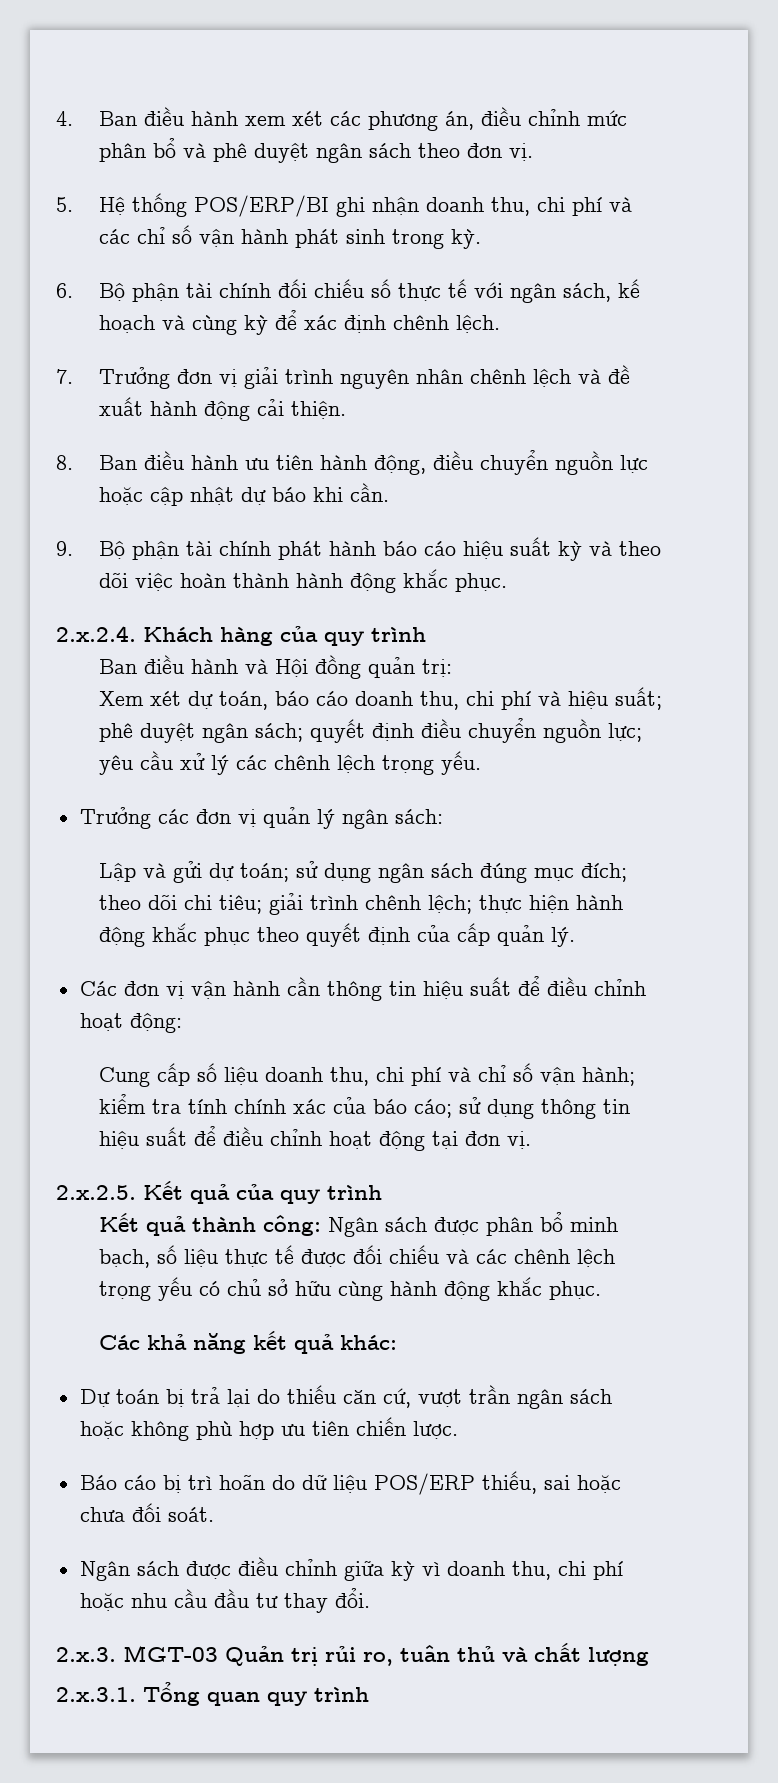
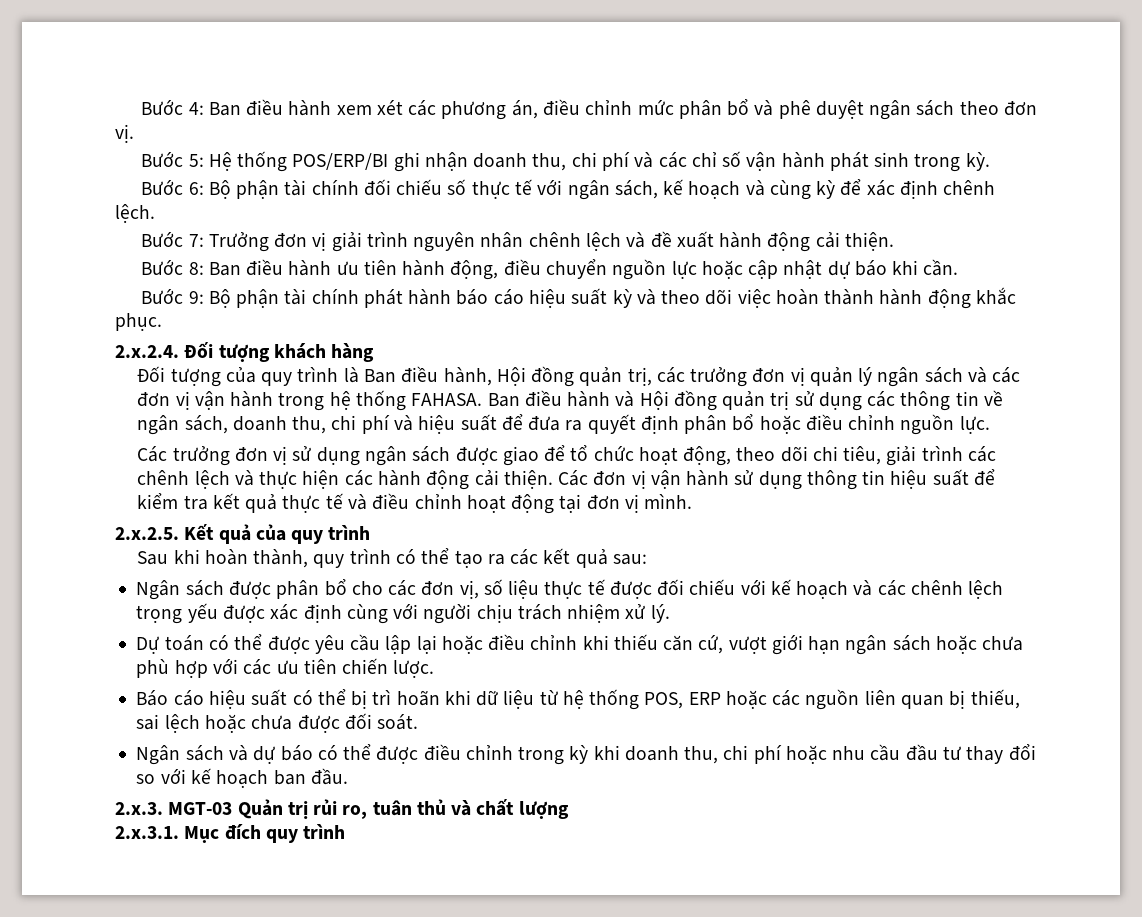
[56,111,73,126] 4. -> [141,100,204,115] Bước 4:
[56,197,73,212] 5. -> [141,152,204,167] Bước 5:
[56,283,73,298] 6. -> [141,180,204,195] Bước 6:
[56,369,73,384] 7. -> [141,232,204,247] Bước 7:
[56,455,73,470] 8. -> [141,260,204,275] Bước 8:
[56,541,73,556] 9. -> [141,289,204,304] Bước 9:
[143,627,213,642] Khách -> [184,342,326,363] Đối tượng khách
[280,626,426,646] của quy trình // -> [137,366,1021,387] [137,390,483,411] // Đối tượng của quy trình là Ban điều hành, Hội đồng quản trị, các trưởng đơn vị quản lý ngân sách và các đơn vị vận hành trong hệ thống FAHASA.
[421,659,452,677] [98,691,348,710] trị: // Xem xét dự toán, báo cáo -> [770,390,1003,411] [137,415,228,435] trị sử dụng các thông tin về ngân sách,
[614,687,662,710] [98,718,642,743] [98,751,481,775] [79,807,443,829] [98,861,627,883] suất; phê duyệt ngân sách; quyết định điều chuyển nguồn lực; yêu cầu xử lý các chênh lệch trọng yếu. // Trưởng các đơn vị quản lý ngân sách: // Lập và gửi dự toán; sử dụng ngân sách đúng mục đích; -> [460,414,990,435] [137,445,732,466] suất để đưa ra quyết định phân bổ hoặc điều chỉnh nguồn lực. // Các trưởng đơn vị sử dụng ngân sách được giao để tổ chức hoạt động,
[218,893,472,915] tiêu; giải trình chênh lệch; -> [843,446,996,466] [137,470,254,489] tiêu, giải trình các chênh lệch và
[575,895,623,910] [98,923,575,947] hành động khắc phục theo quyết định của cấp quản lý. // -> [344,470,553,490] các hành động cải thiện.
[286,976,646,1001] [79,1013,182,1033] [98,1063,635,1087] [98,1094,452,1118] cần thông tin hiệu suất để điều chỉnh hoạt động: // Cung cấp số liệu doanh thu, chi phí và chỉ số vận hành; kiểm tra tính chính xác của báo cáo; -> (730, 478) none
(216, 1136) none -> [137,493,368,513] kiểm tra kết quả thực tế và
[506,1131,531,1149] vị. -> [624,494,693,513] vị mình.
[98,1213,321,1236] Kết quả thành công: -> [137,548,647,568] Sau khi hoàn thành, quy trình có thể tạo ra các kết quả sau: //
[569,1217,618,1232] [98,1249,150,1268] minh bạch, -> [351,580,479,599] cho các đơn vị,
(439, 1254) none -> [740,579,849,599] với kế hoạch
[198,1277,601,1301] [98,1331,397,1354] [79,1387,280,1407] có chủ sở hữu cùng hành động khắc phục. // Các khả năng kết quả khác: // Dự toán bị trả lại do -> [222,604,670,624] [136,634,609,654] được xác định cùng với người chịu trách nhiệm xử lý. // Dự toán có thể được yêu cầu lập lại hoặc điều chỉnh khi
[468,1385,510,1404] trần -> [771,635,841,655] giới hạn
[130,1421,189,1441] không -> [982,636,1024,651] chưa
(274, 1430) none -> [212,659,272,675] với các
(156, 1482) none -> [208,689,346,709] hiệu suất có thể
[271,1475,295,1490] do -> [444,690,471,705] khi
[373,1473,475,1495] POS/ERP -> [539,689,966,710] từ hệ thống POS, ERP hoặc các nguồn liên quan bị
[576,1475,621,1493] [79,1507,125,1522] hoặc chưa -> [164,714,340,733] lệch hoặc chưa được
[185,1557,440,1581] được điều chỉnh giữa kỳ vì -> [228,744,620,765] và dự báo có thể được điều chỉnh trong kỳ khi
[334,1588,370,1608] đổi. -> [1008,744,1036,760] [136,768,348,788] đổi so với kế hoạch ban đầu.
[143,1682,260,1706] Tổng quan -> [184,824,261,844] Mục đích

